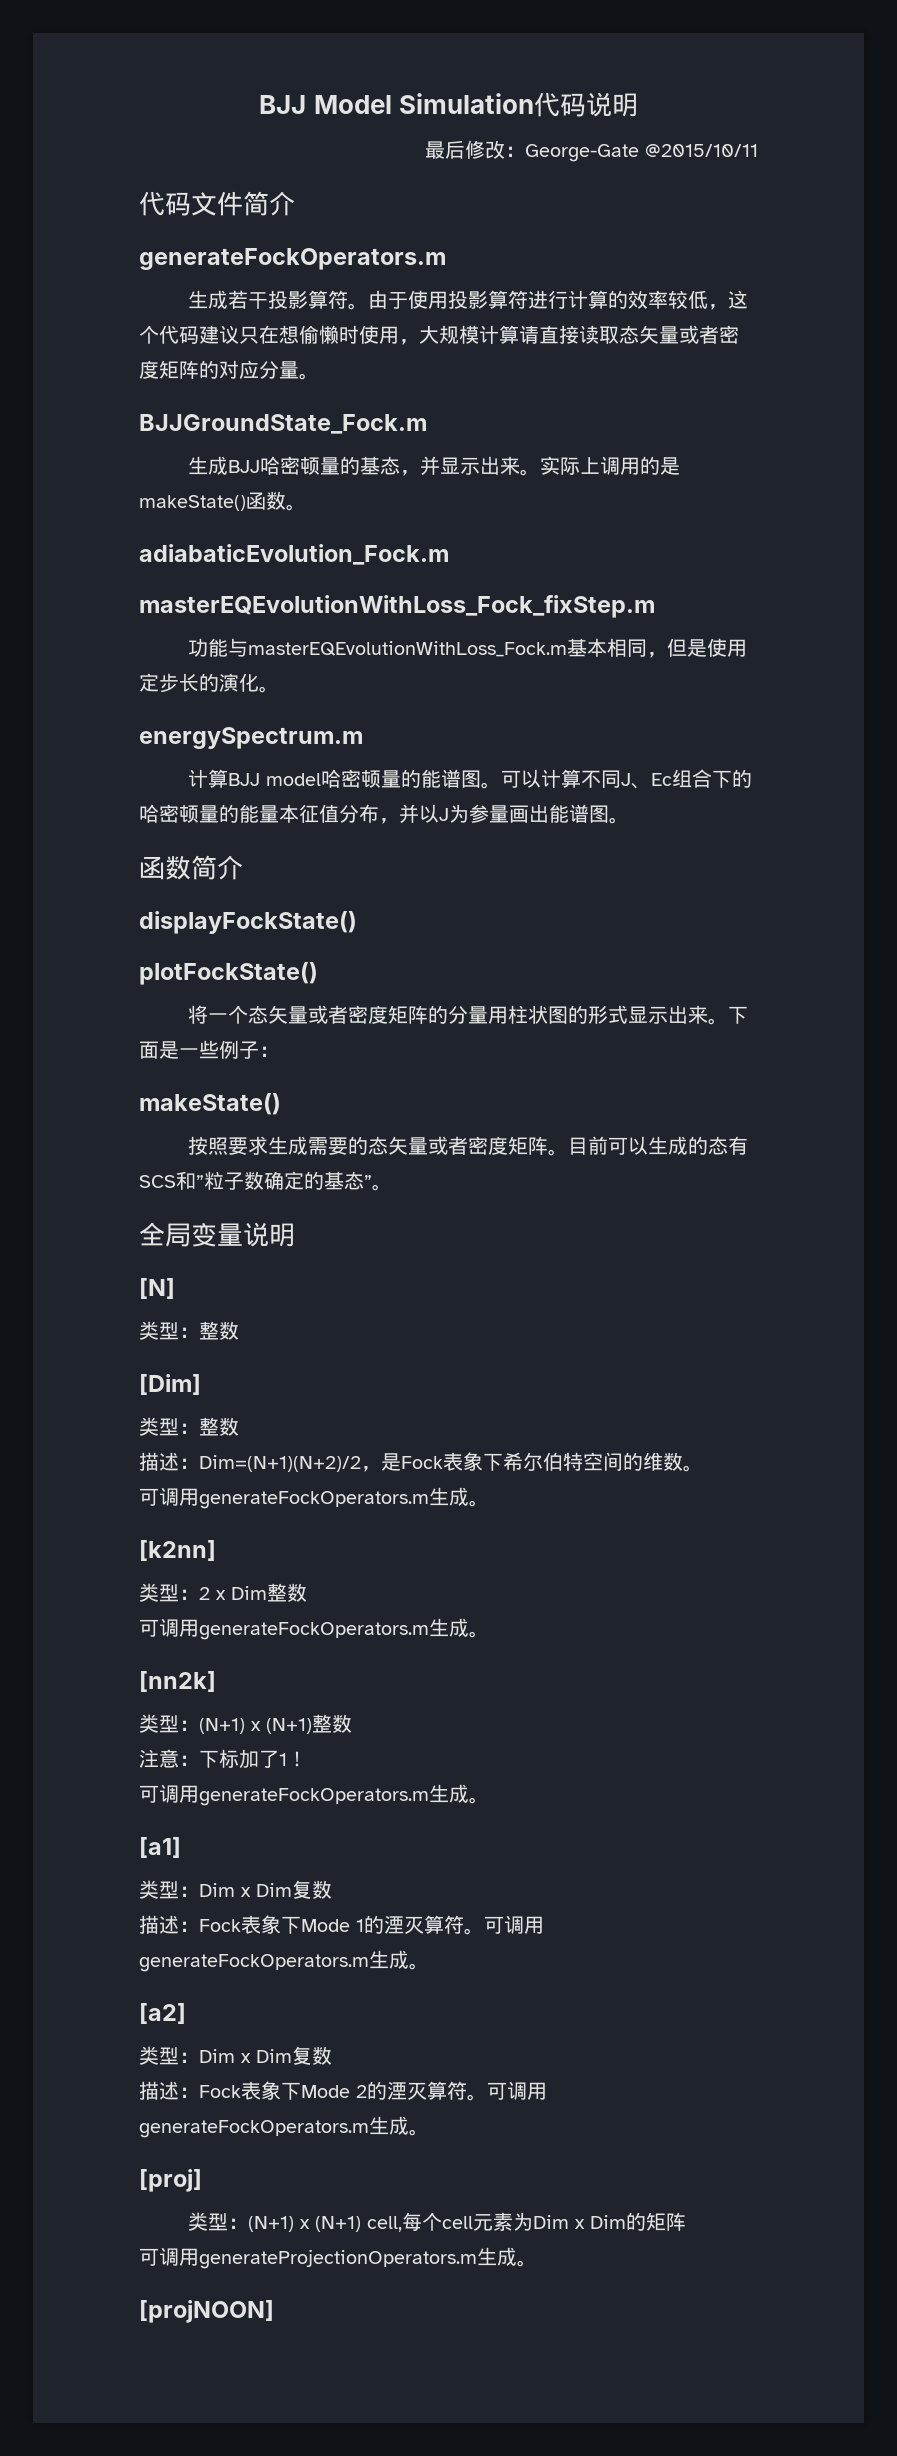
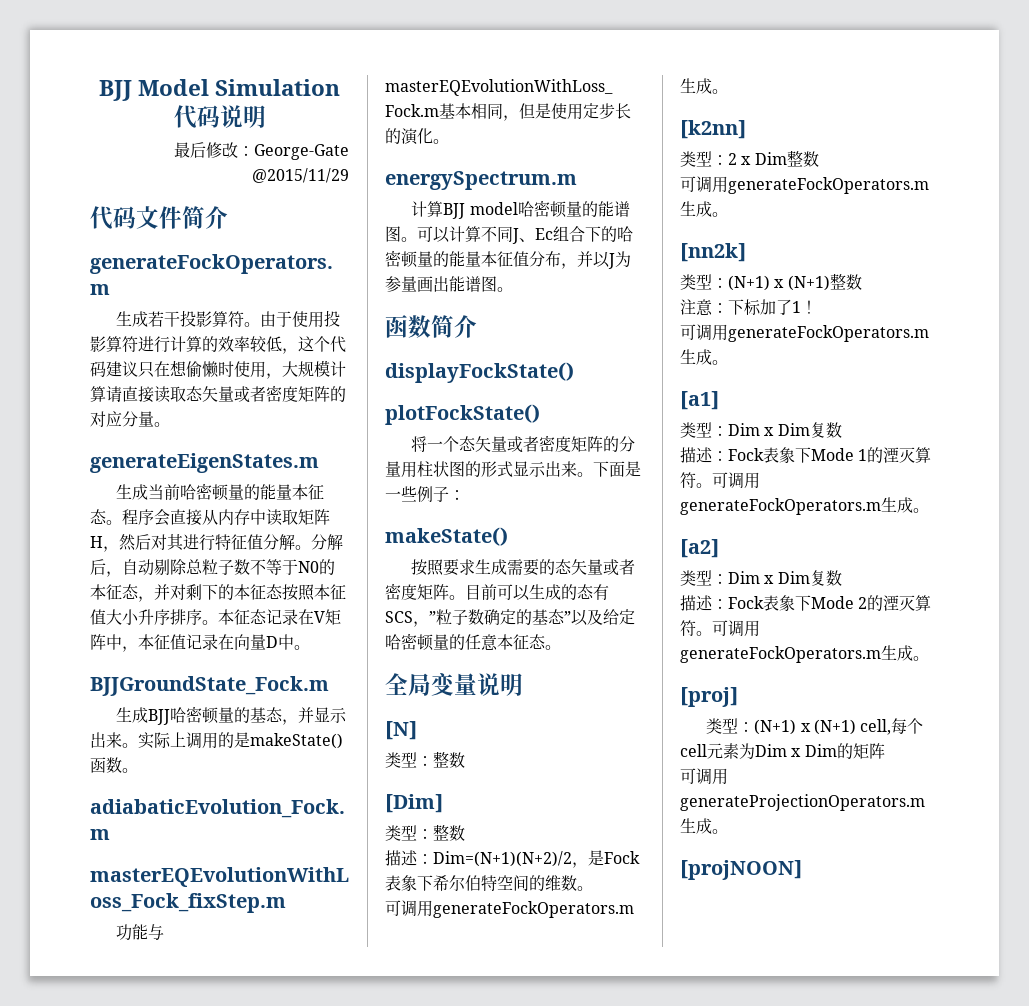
[645,144,758,157] @2015/10/11 -> [252,168,349,183] @2015/11/29
(319, 376) none -> [90,453,319,473] [116,483,325,501] [90,509,330,526] [90,534,343,552] [90,559,335,577] [90,584,346,602] [90,609,341,625] [90,634,310,652] // generateEigenStates.m // 生成当前哈密顿量的能量本征态。程序会直接从内存中读取矩阵H，然后对其进行特征值分解。分解后，自动剔除总粒子数不等于N0的本征态，并对剩下的本征态按照本征值大小升序排序。本征态记录在V矩阵中，本征值记录在向量D中。
[176,1171,196,1190] 和 -> [413,621,429,627] ，
(372, 1181) none -> [571,609,635,626] [385,633,546,651] 以及给定哈密顿量的任意本征态

